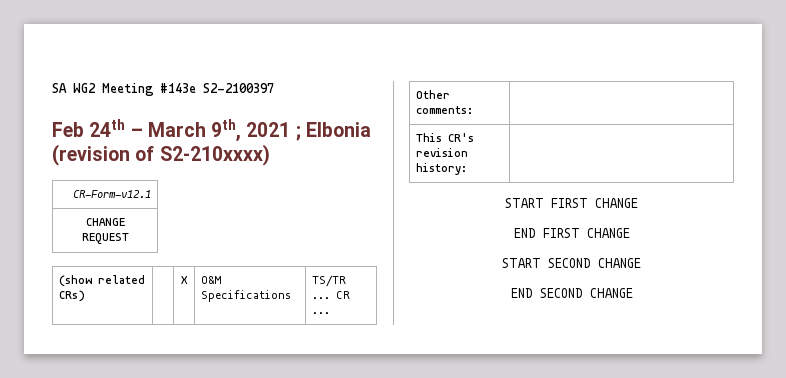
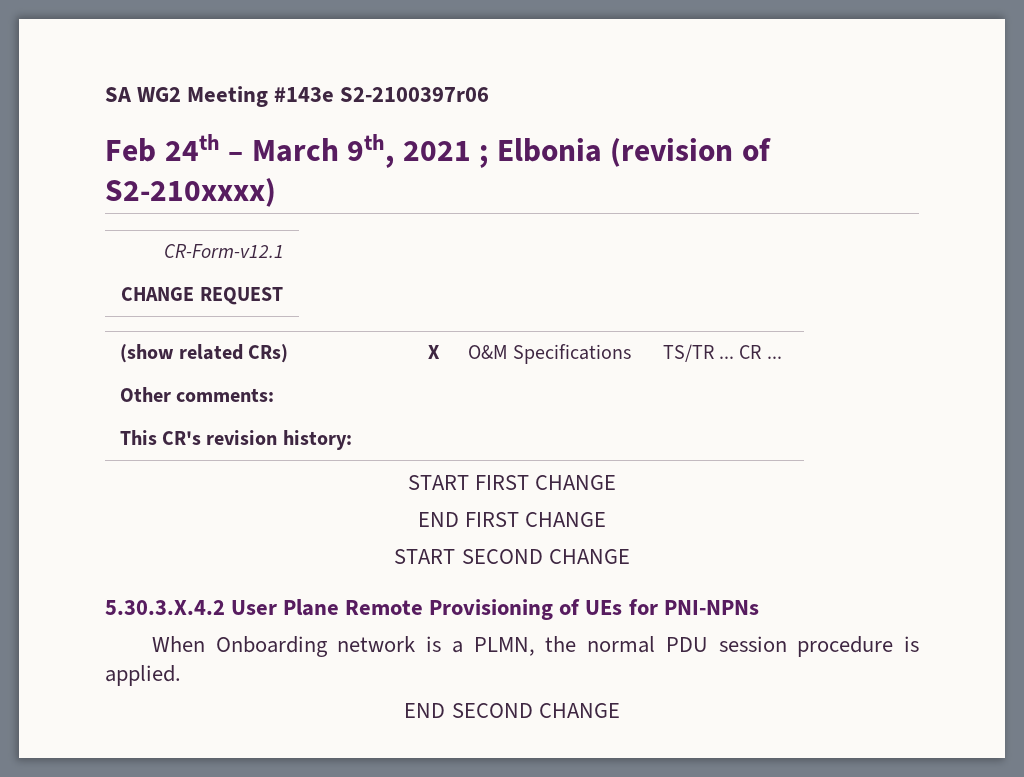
[203,83,274,93] S2-2100397 -> [340,87,490,102] S2-2100397r06
(641, 263) none -> [105,599,759,620] [151,636,919,657] [105,665,181,686] // 5.30.3.X.4.2 User Plane Remote Provisioning of UEs for PNI-NPNs // When Onboarding network is a PLMN, the normal PDU session procedure is applied.

